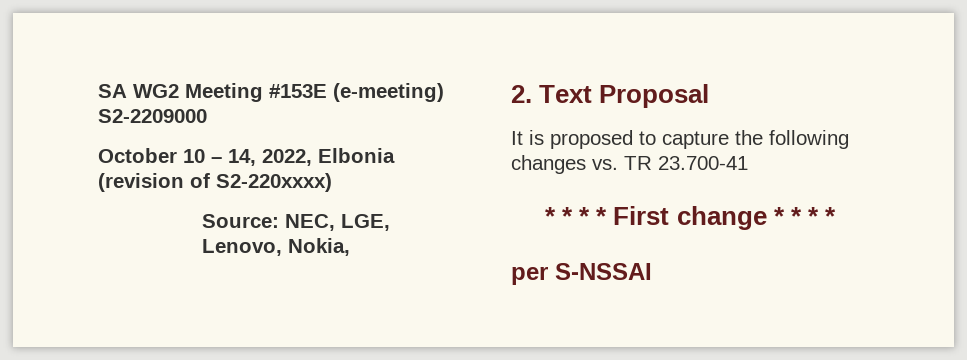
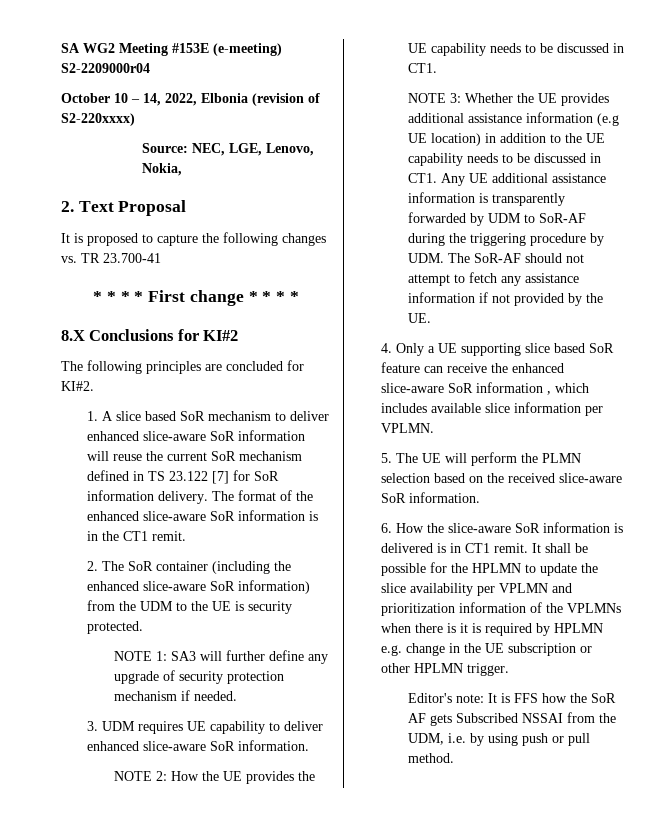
[98,109,207,123] S2-2209000 -> [61,63,150,73] S2-2209000r04
[511,263,652,285] per S-NSSAI -> [61,329,239,341] [61,360,304,374] [61,381,94,391] [87,411,330,421] [87,430,306,441] [87,451,303,461] [87,470,280,484] [87,490,314,504] [87,510,319,521] [87,531,187,541] [87,561,292,574] [87,580,311,594] [87,600,293,614] [87,621,144,634] [113,650,328,664] [113,670,284,684] [113,690,237,701] [87,721,324,734] [87,740,310,751] [113,771,315,784] [407,43,624,56] [407,63,437,73] [407,93,609,106] [407,112,619,126] [407,133,605,146] [407,153,601,166] [407,173,606,186] [407,192,565,206] [407,212,586,226] [407,233,604,246] [407,253,584,263] [407,272,579,286] [407,292,603,306] [407,313,431,323] [381,343,615,356] [381,362,565,373] [381,382,590,395] [381,402,604,416] [381,423,435,433] [381,452,582,466] [381,473,623,483] [381,492,481,503] [381,522,624,533] [381,543,589,553] [381,562,599,576] [381,583,573,596] [381,602,622,616] [381,623,604,636] [381,643,593,656] [381,663,510,676] [407,693,616,703] [407,712,616,726] [407,733,590,746] [407,753,454,763] 8.X Conclusions for KI#2 // The following principles are concluded for KI#2. // 1. A slice based SoR mechanism to deliver enhanced slice-aware SoR information will reuse the current SoR mechanism defined in TS 23.122 [7] for SoR information delivery. The format of the enhanced slice-aware SoR information is in the CT1 remit. // 2. The SoR container (including the enhanced slice-aware SoR information) from the UDM to the UE is security protected. // NOTE 1: SA3 will further define any upgrade of security protection mechanism if needed. // 3. UDM requires UE capability to deliver enhanced slice-aware SoR information. // NOTE 2: How the UE provides the UE capability needs to be discussed in CT1. // NOTE 3: Whether the UE provides additional assistance information (e.g UE location) in addition to the UE capability needs to be discussed in CT1. Any UE additional assistance information is transparently forwarded by UDM to SoR-AF during the triggering procedure by UDM. The SoR-AF should not attempt to fetch any assistance information if not provided by the UE. // 4. Only a UE supporting slice based SoR feature can receive the enhanced slice-aware SoR information , which includes available slice information per VPLMN. // 5. The UE will perform the PLMN selection based on the received slice-aware SoR information. // 6. How the slice-aware SoR information is delivered is in CT1 remit. It shall be possible for the HPLMN to update the slice availability per VPLMN and prioritization information of the VPLMNs when there is it is required by HPLMN e.g. change in the UE subscription or other HPLMN trigger. // Editor's note: It is FFS how the SoR AF gets Subscribed NSSAI from the UDM, i.e. by using push or pull method.

